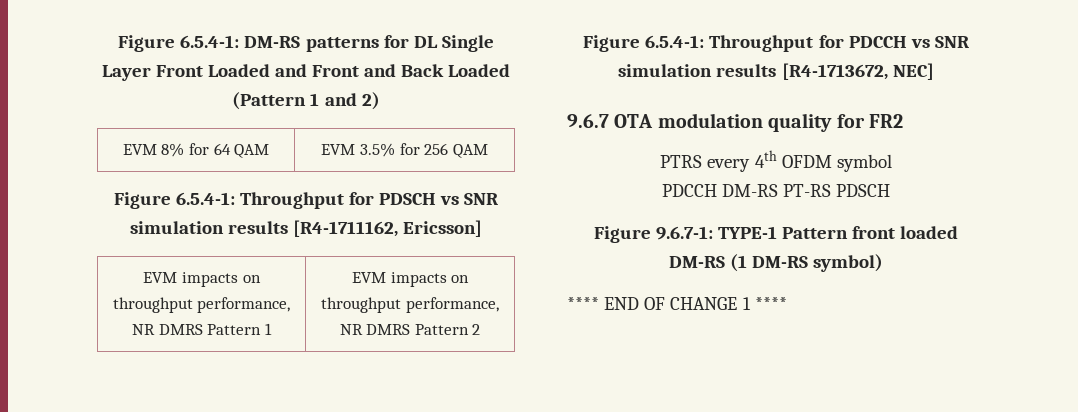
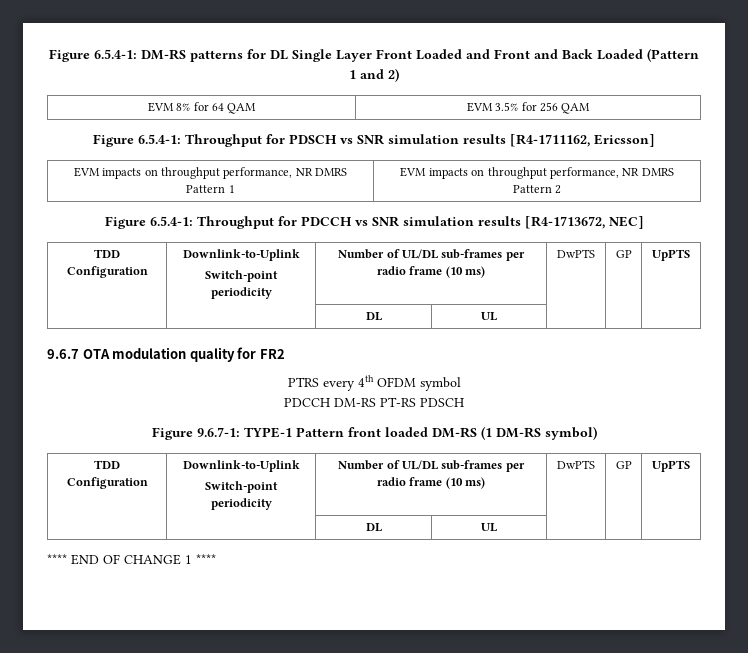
(934, 71) none -> [94,249,120,258] [66,266,148,278] [182,249,300,261] [204,270,278,282] [210,287,272,299] [338,249,525,261] [376,266,486,278] [557,249,595,258] [615,250,632,258] [652,249,690,261] [365,312,382,321] [481,312,497,321] // TDD Configuration | Downlink-to-Uplink // Switch-point periodicity | Number of UL/DL sub-frames per radio frame (10 ms) | DwPTS | GP | UpPTS // | | DL | UL | | |
(884, 263) none -> [94,460,120,469] [66,477,148,489] [182,460,300,472] [204,481,278,493] [210,498,272,510] [338,460,525,472] [376,477,486,489] [557,460,595,469] [615,461,632,469] [652,460,690,472] [365,523,382,532] [481,523,497,532] // TDD Configuration | Downlink-to-Uplink // Switch-point periodicity | Number of UL/DL sub-frames per radio frame (10 ms) | DwPTS | GP | UpPTS // | | DL | UL | | |

